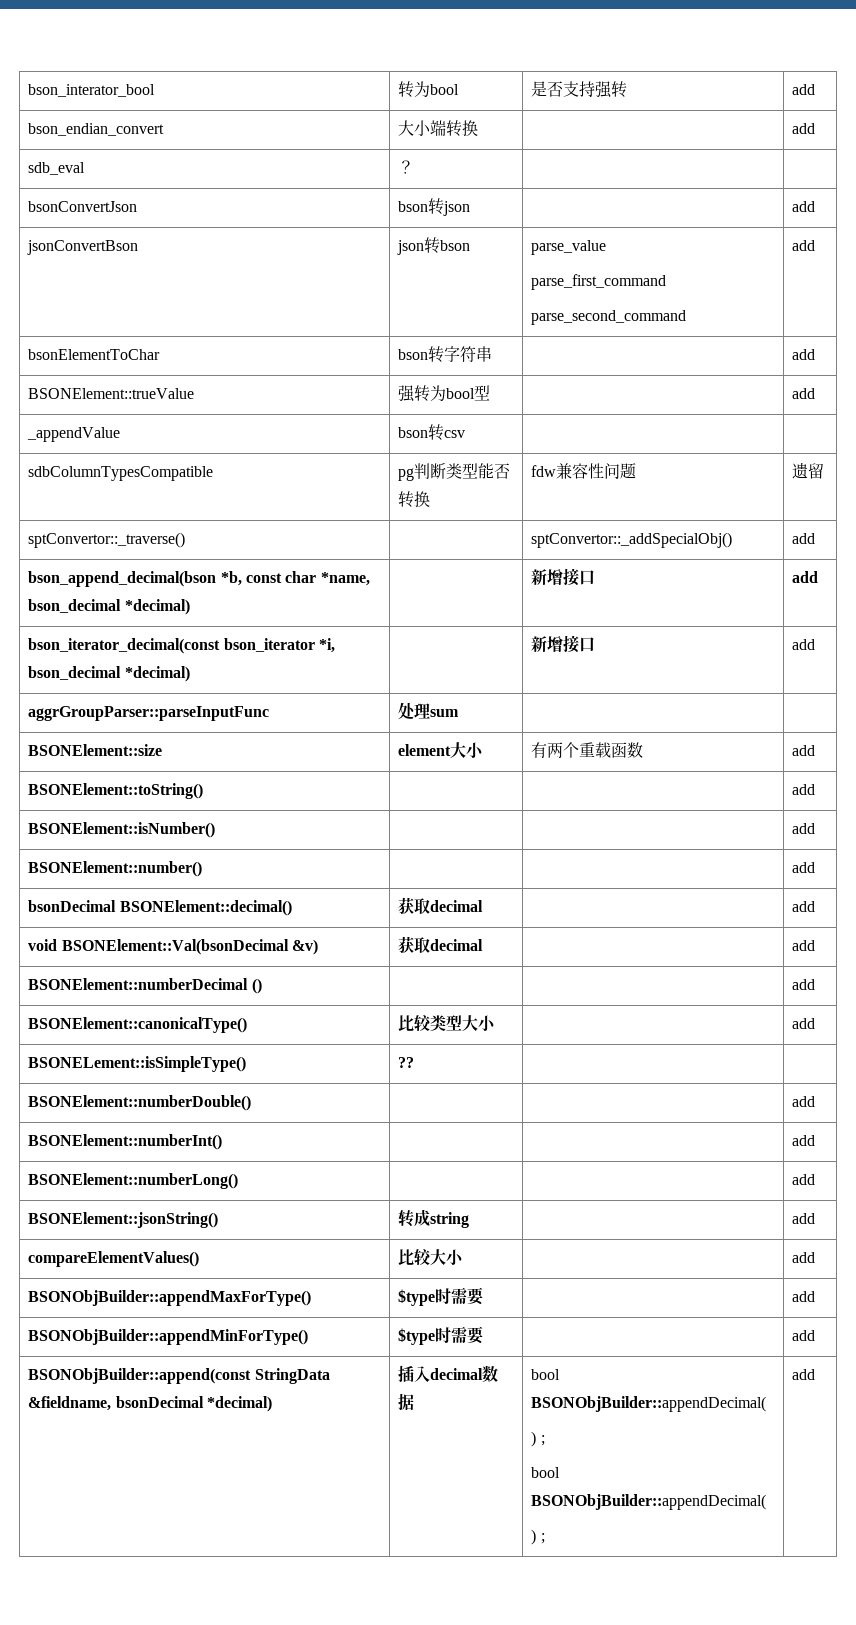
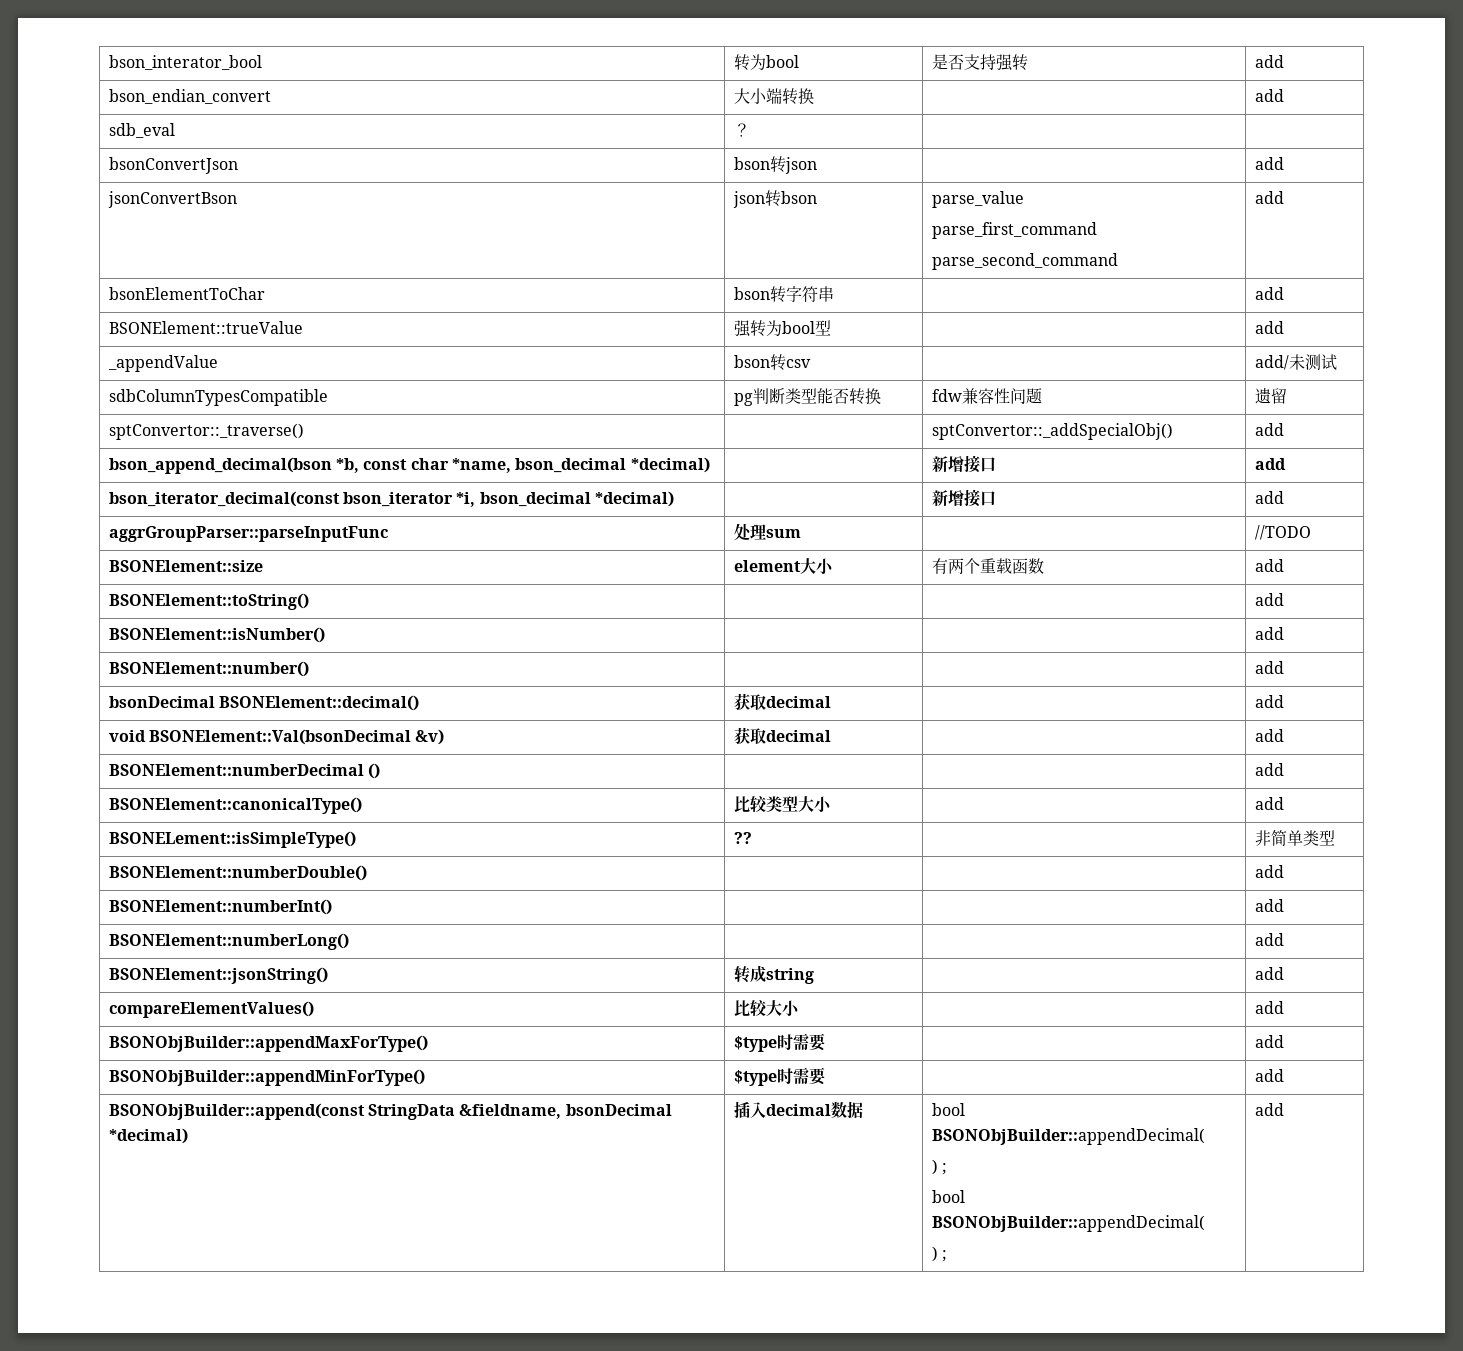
(466, 434) none -> [1254,354,1337,370] add/未测试
(460, 713) none -> [1254,525,1311,540] //TODO
(415, 1062) none -> [1254,830,1335,846] 非简单类型

